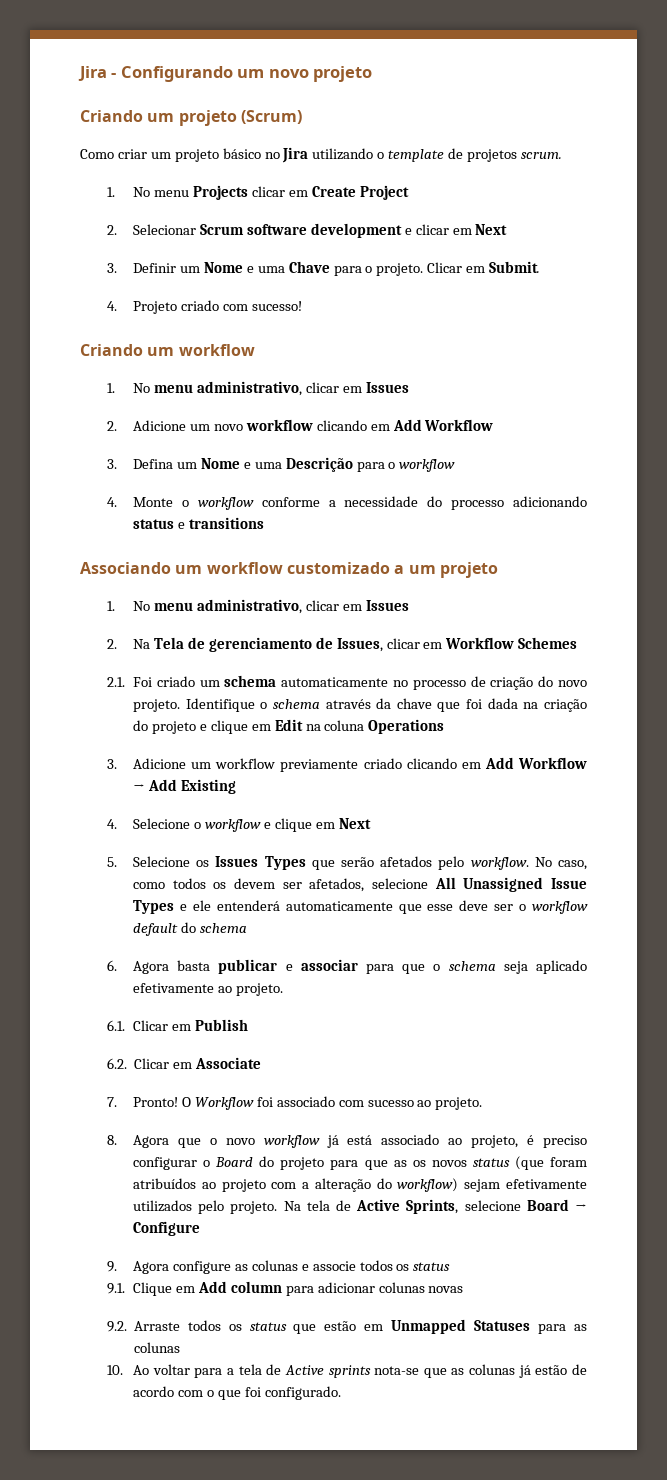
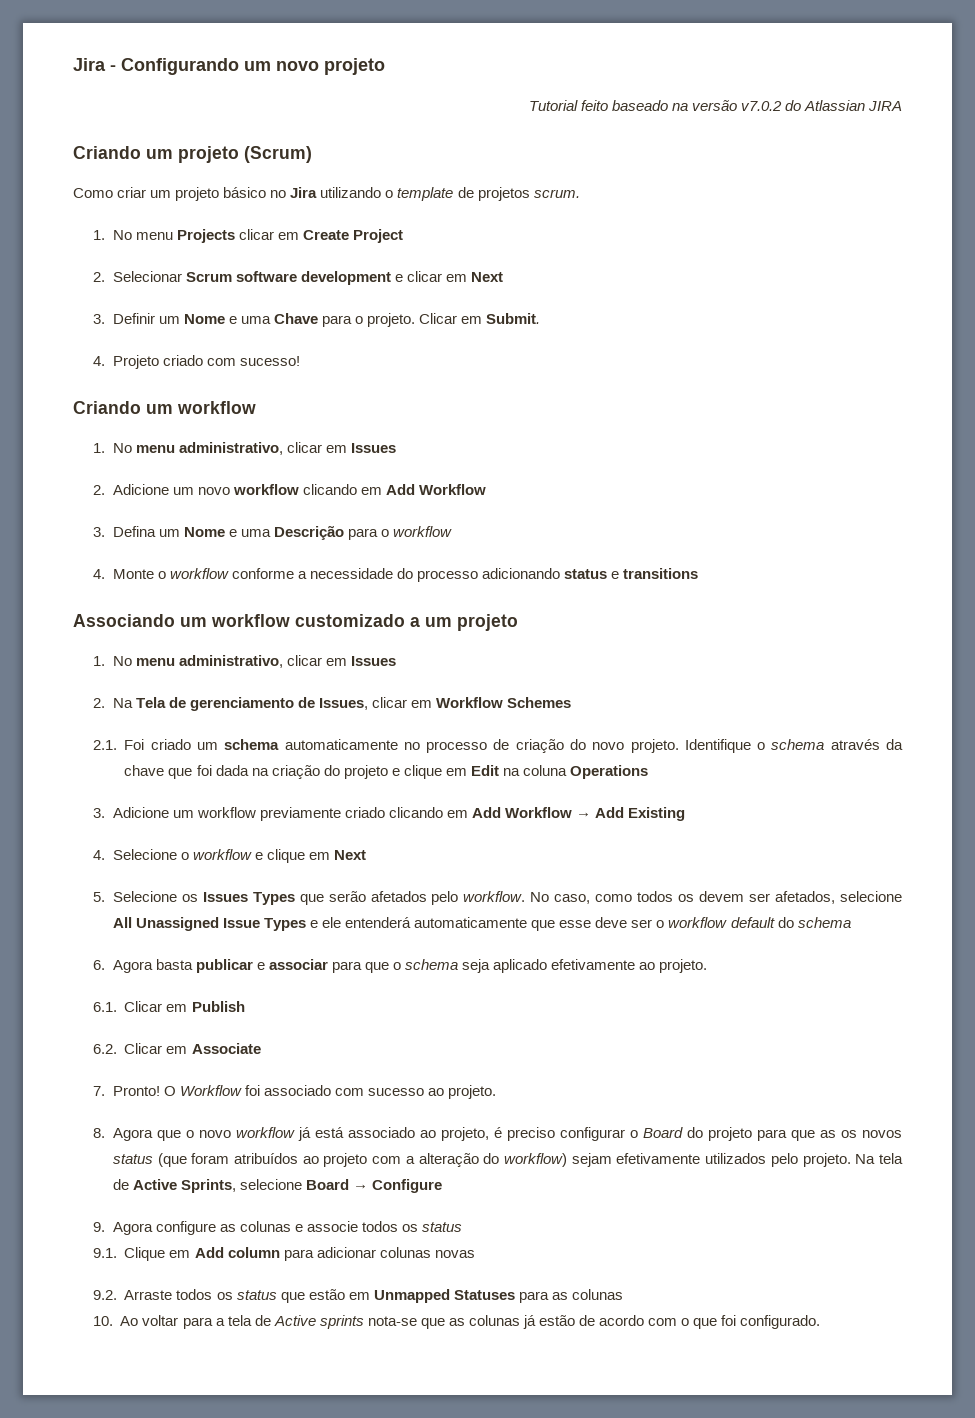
(373, 74) none -> [528,100,902,111] // Tutorial feito baseado na versão v7.0.2 do Atlassian JIRA

